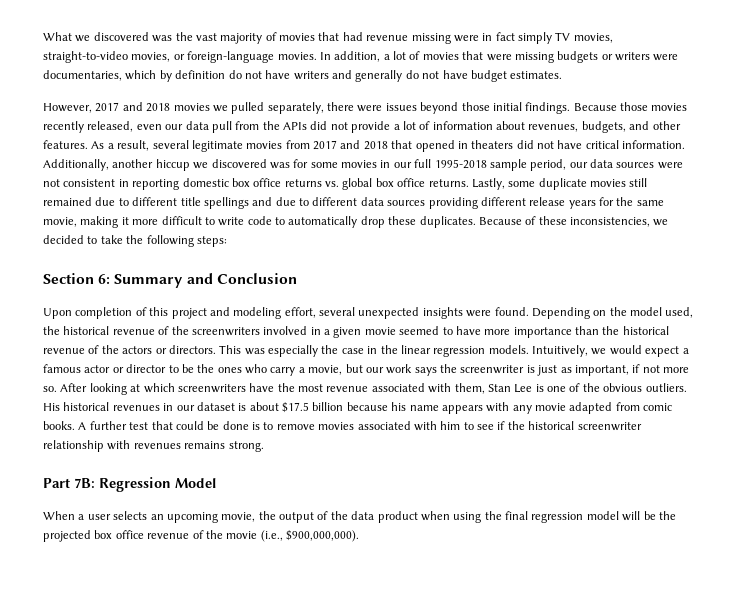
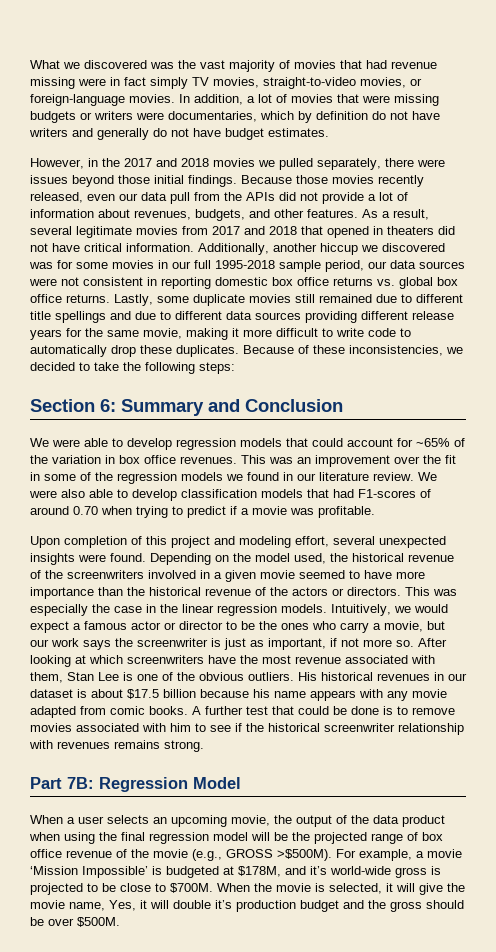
(92, 108) none -> [88,158,120,167] in the
(297, 278) none -> [30,438,465,450] [30,455,456,467] [30,472,437,484] [29,489,431,501] [30,506,375,518] // We were able to develop regression models that could account for ~65% of the variation in box office revenues. This was an improvement over the fit in some of the regression models we found in our literature review. We were also able to develop classification models that had F1-scores of around 0.70 when trying to predict if a movie was profitable.
(91, 536) none -> [371,832,418,844] range of
[260,530,359,542] (i.e., $900,000,000). -> [192,849,462,861] [30,866,441,878] [30,883,465,895] [30,900,464,912] [30,917,120,927] (e.g., GROSS >$500M). For example, a movie ‘Mission Impossible’ is budgeted at $178M, and it’s world-wide gross is projected to be close to $700M. When the movie is selected, it will give the movie name, Yes, it will double it’s production budget and the gross should be over $500M.

